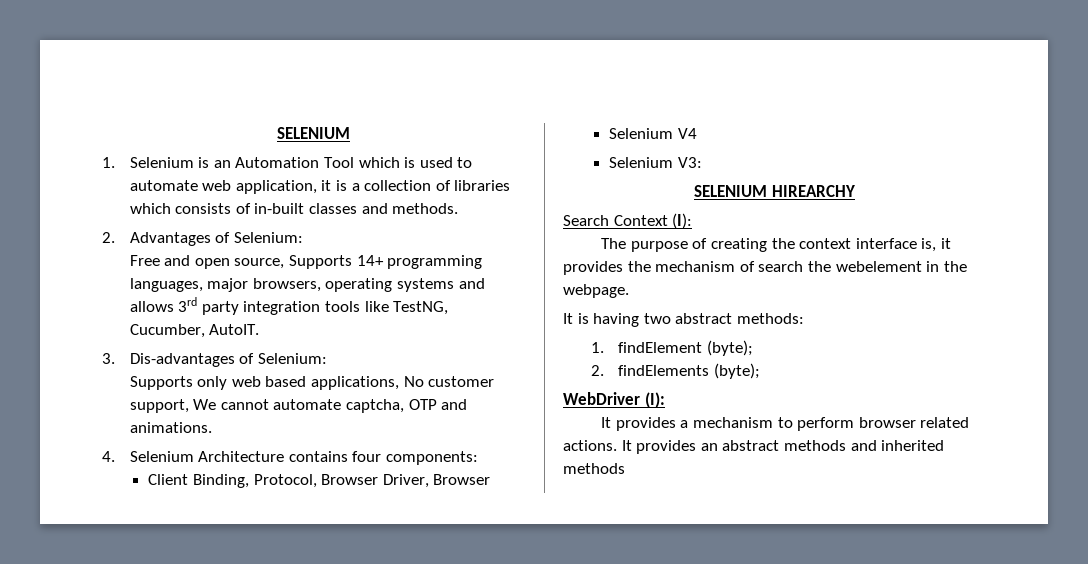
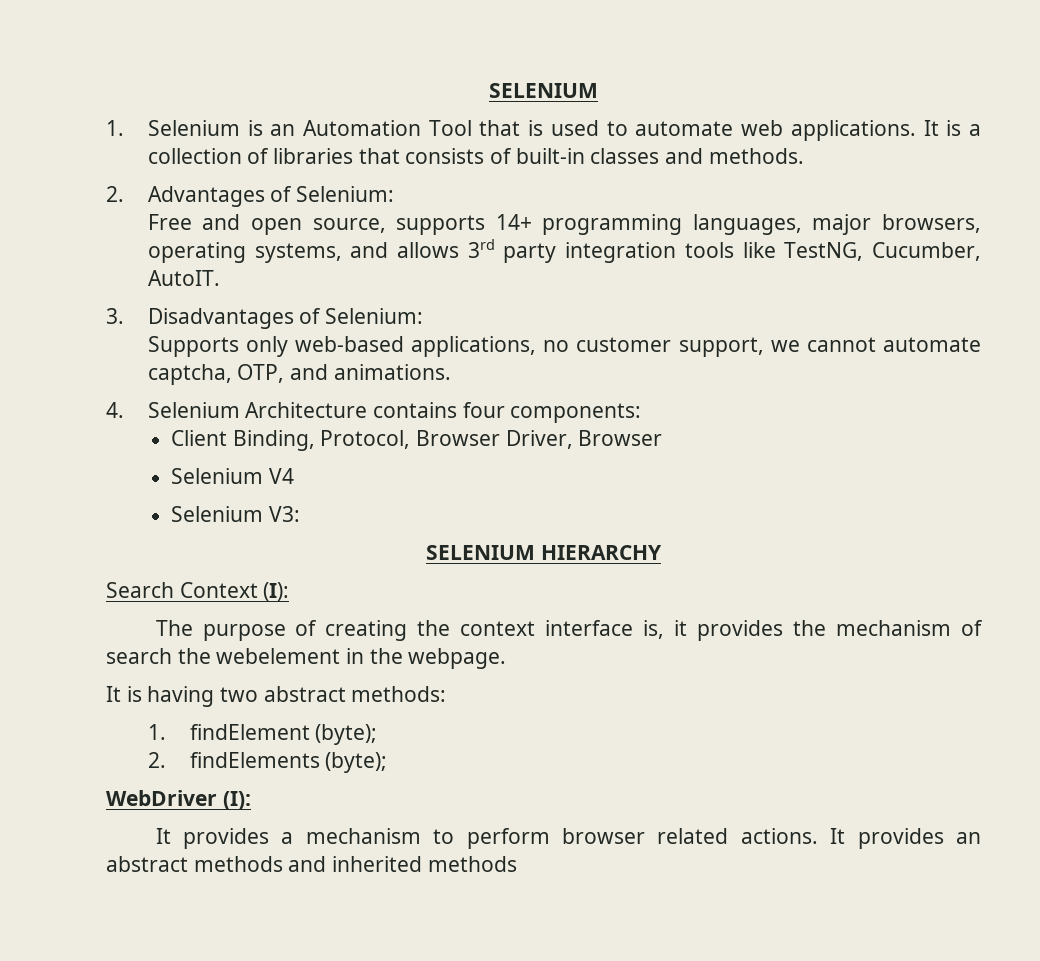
[358,157,400,168] which -> [479,120,521,136] that
[235,180,332,194] application, it -> [790,120,939,141] applications. It
[129,203,171,214] which -> [358,148,400,164] that
[254,203,305,214] in-built -> [515,148,585,164] built-in
[289,255,353,269] Supports -> [396,215,486,235] supports
[397,278,455,292] systems -> [254,243,342,263] systems,
[129,353,235,367] Dis-advantages -> [147,308,294,329] Disadvantages
[231,376,424,390] web based applications, No -> [295,336,570,357] web-based applications, no
[193,399,217,410] We -> [770,340,800,352] we
[408,399,437,410] OTP -> [237,364,285,383] OTP,
[771,185,855,197] HIREARCHY -> [540,545,662,560] HIERARCHY

